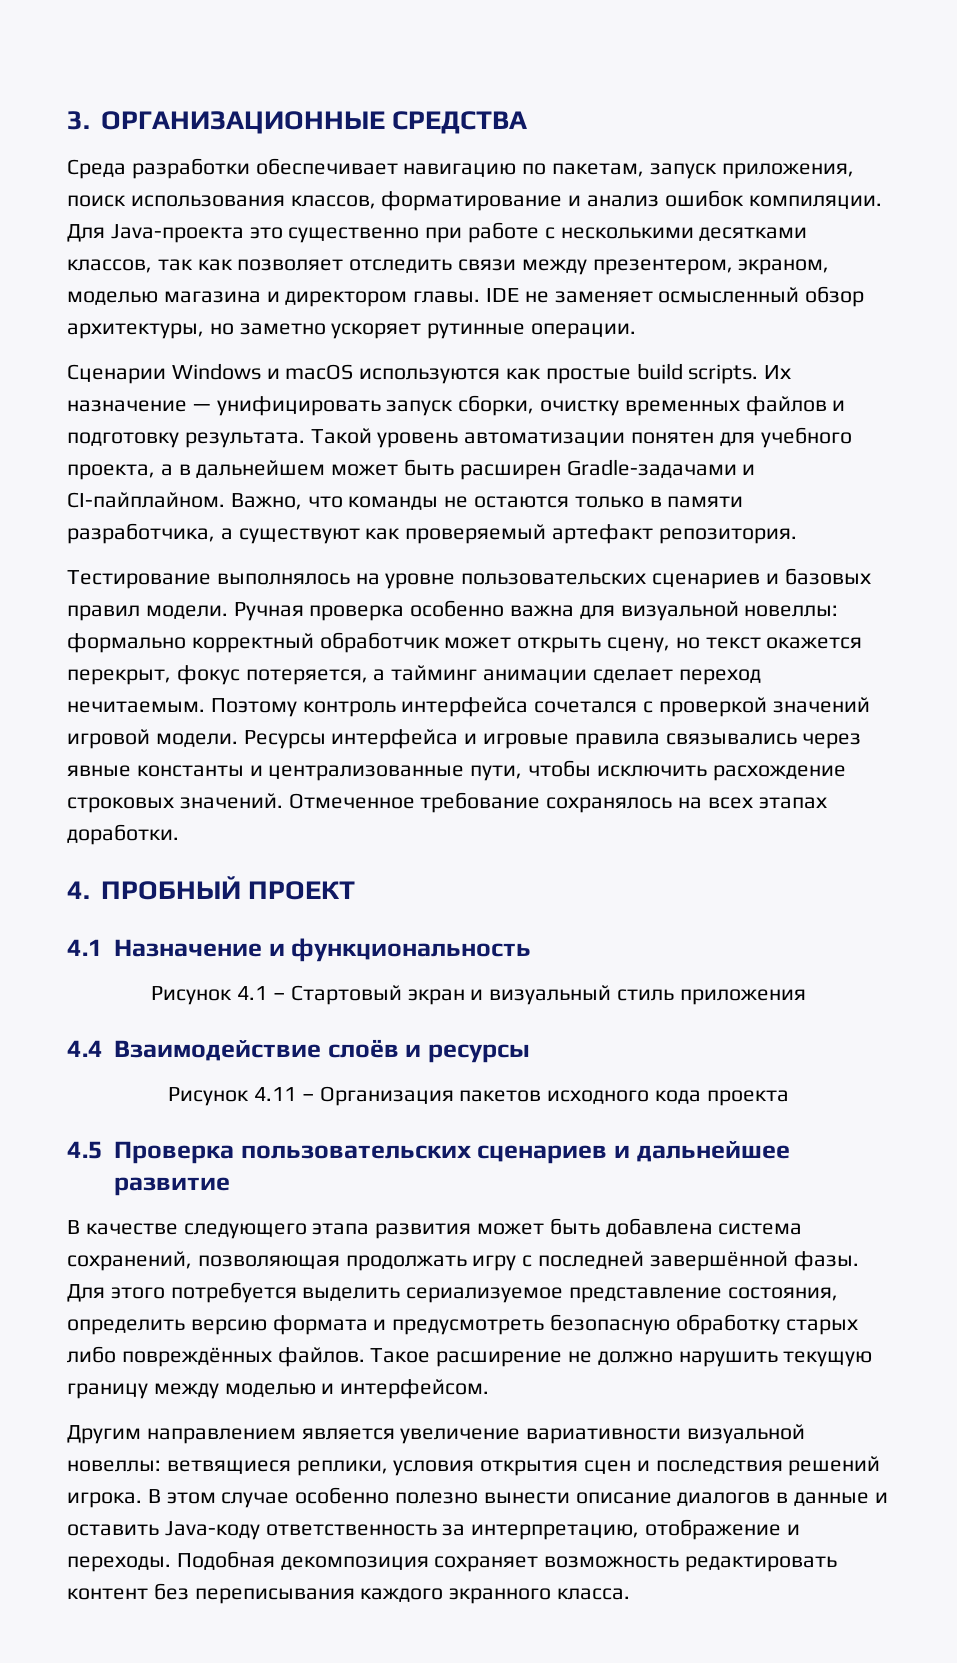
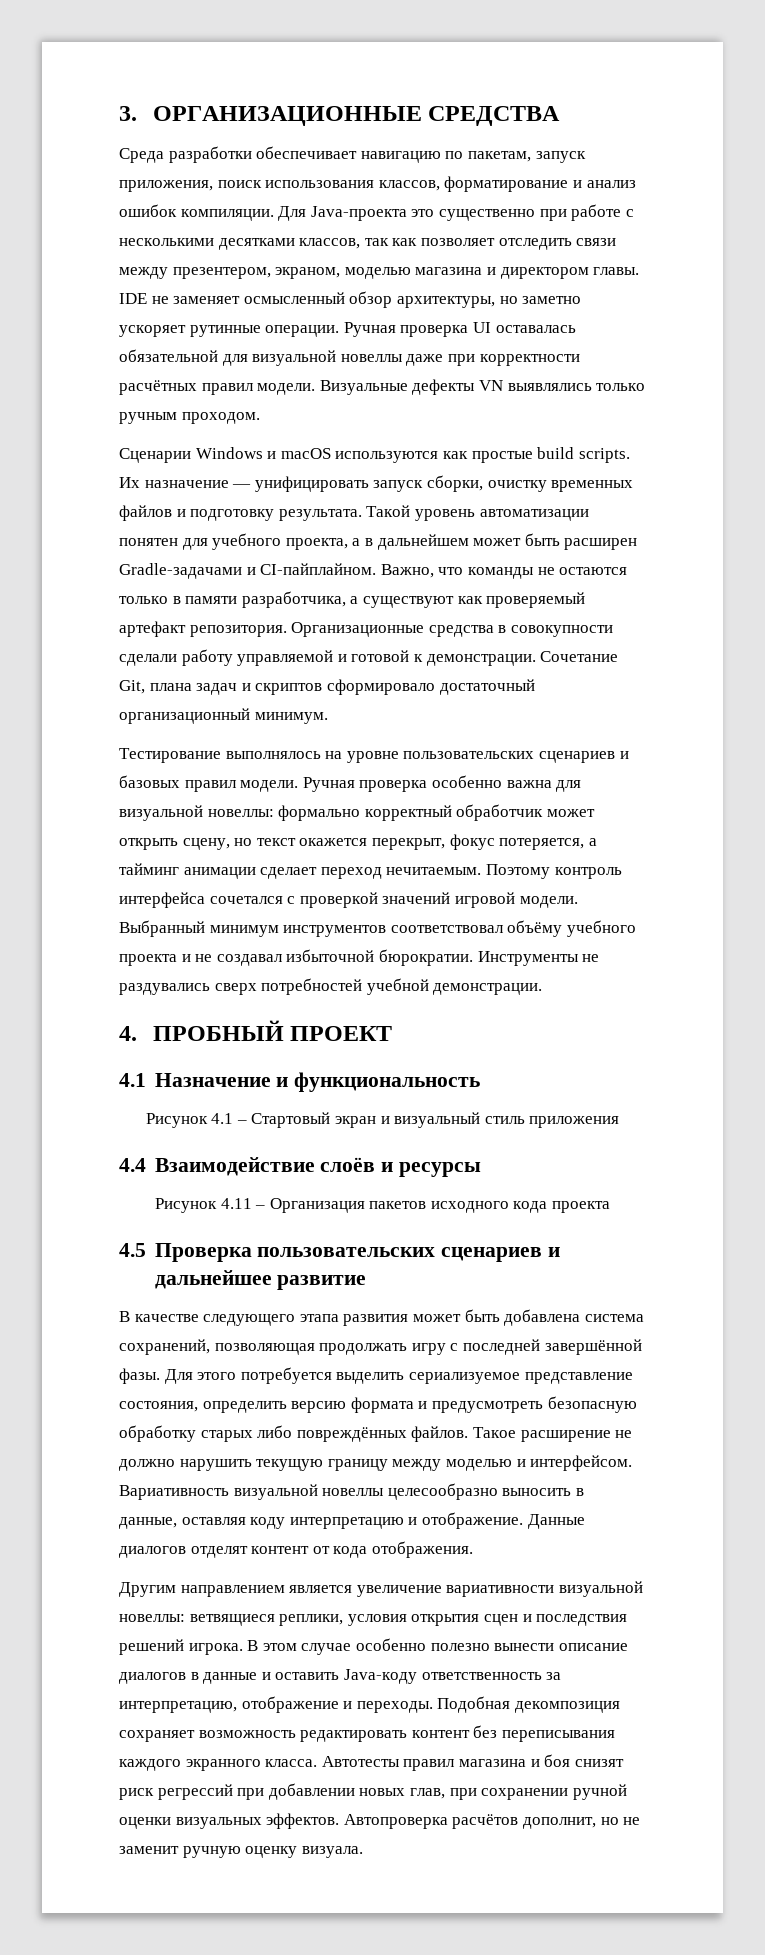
(637, 331) none -> [343,322,576,337] [119,349,580,366] [119,379,646,395] [119,412,260,424] Ручная проверка UI оставалась обязательной для визуальной новеллы даже при корректности расчётных правил модели. Визуальные дефекты VN выявлялись только ручным проходом.
(797, 536) none -> [291,622,613,637] [119,649,619,666] [119,679,535,695] [119,708,328,724] Организационные средства в совокупности сделали работу управляемой и готовой к демонстрации. Сочетание Git, плана задач и скриптов сформировало достаточный организационный минимум.
[243,729,862,749] [67,760,846,781] [67,792,827,813] [67,824,179,845] Ресурсы интерфейса и игровые правила связывались через явные константы и централизованные пути, чтобы исключить расхождение строковых значений. Отмеченное требование сохранялось на всех этапах доработки. -> [119,920,636,937] [119,949,600,966] [119,978,543,995] Выбранный минимум инструментов соответствовал объёму учебного проекта и не создавал избыточной бюрократии. Инструменты не раздувались сверх потребностей учебной демонстрации.
(490, 1389) none -> [119,1483,584,1500] [119,1512,585,1529] [119,1541,473,1558] Вариативность визуальной новеллы целесообразно выносить в данные, оставляя коду интерпретацию и отображение. Данные диалогов отделят контент от кода отображения.
(631, 1594) none -> [321,1754,624,1771] [119,1783,627,1800] [119,1813,641,1829] [119,1846,363,1858] Автотесты правил магазина и боя снизят риск регрессий при добавлении новых глав, при сохранении ручной оценки визуальных эффектов. Автопроверка расчётов дополнит, но не заменит ручную оценку визуала.

